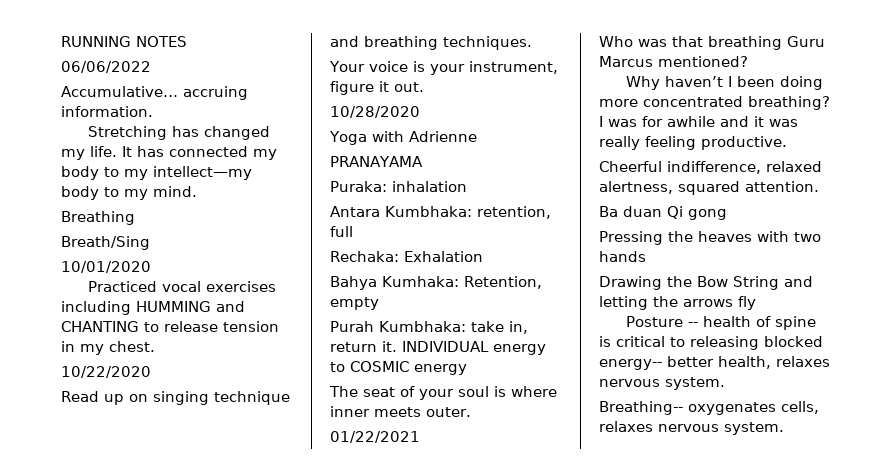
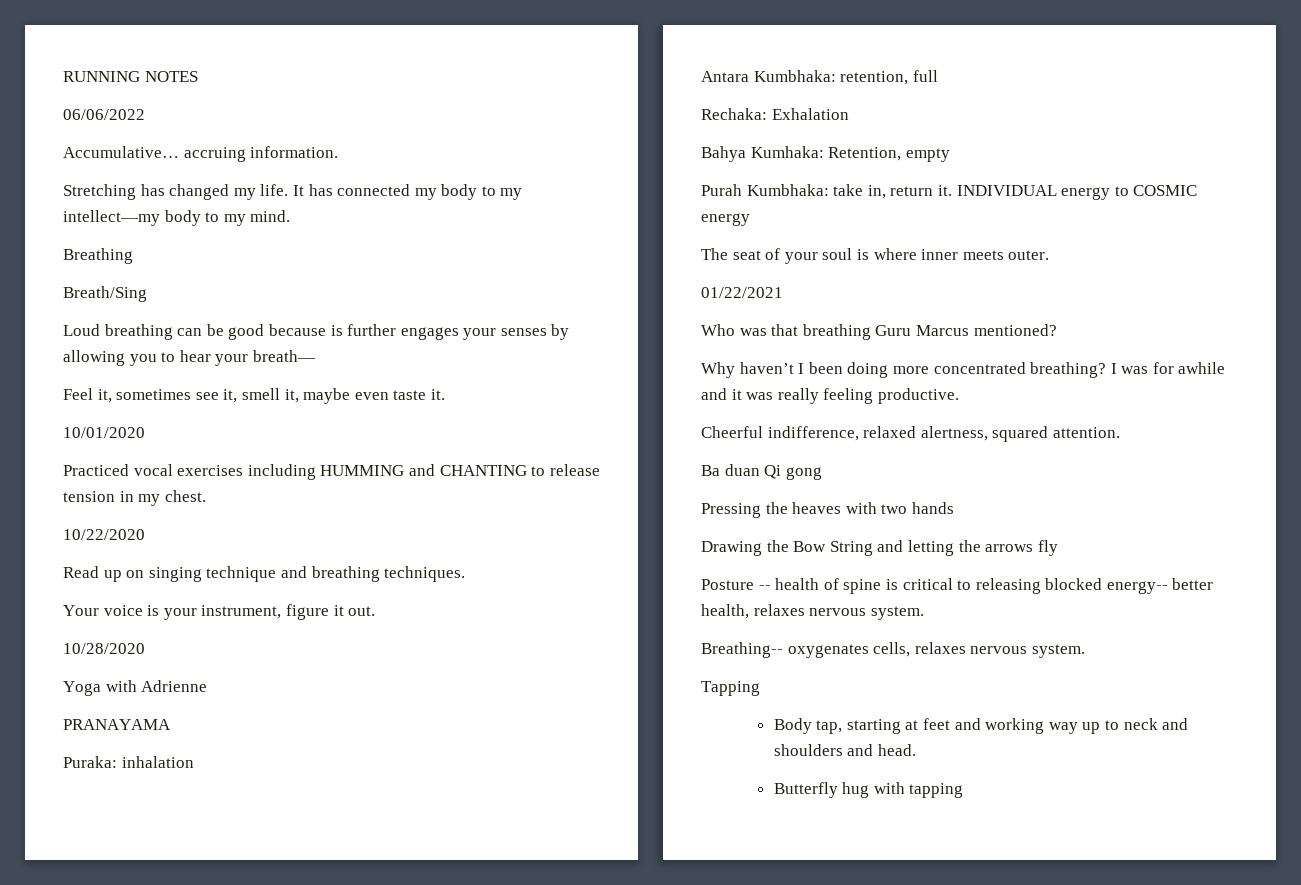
(150, 243) none -> [63,324,570,340] [63,350,316,366] [63,388,445,404] // Loud breathing can be good because is further engages your senses by allowing you to hear your breath— // Feel it, sometimes see it, smell it, maybe even taste it.
(784, 428) none -> [701,681,760,696] [773,718,1189,734] [773,744,916,756] [773,782,964,798] // Tapping // Body tap, starting at feet and working way up to neck and shoulders and head. // Butterfly hug with tapping

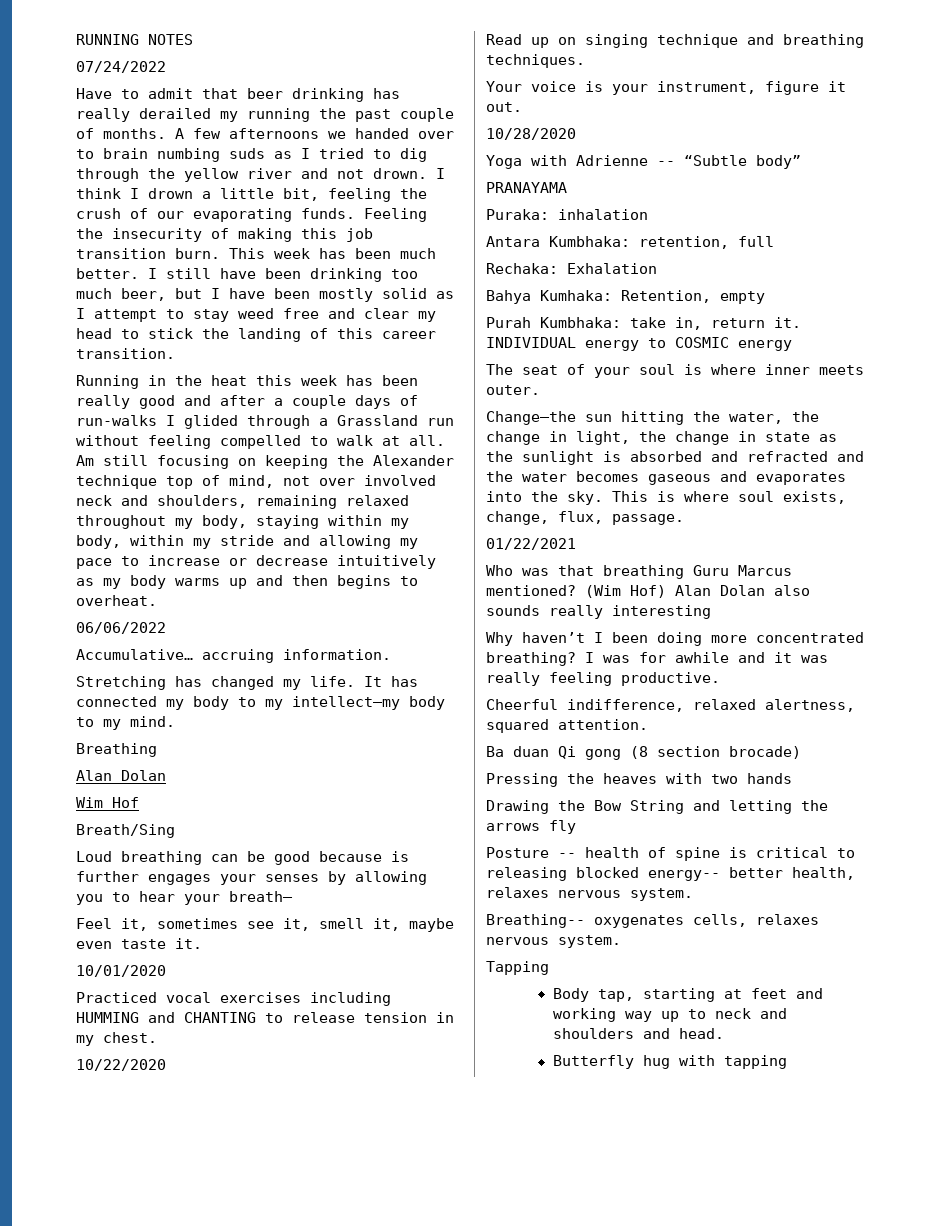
(198, 76) none -> [76,61,166,73] [76,88,400,102] [76,108,454,122] [76,128,454,139] [76,148,427,162] [76,168,445,182] [76,188,427,202] [76,208,427,222] [76,228,373,242] [76,248,436,259] [76,268,418,282] [76,288,454,302] [76,308,436,322] [76,328,436,342] [76,348,175,359] [76,375,418,389] [76,395,418,409] [76,415,454,429] [76,435,445,449] [76,455,454,469] [76,475,436,489] [76,495,409,509] [76,515,409,529] [76,535,418,549] [76,555,436,569] [76,575,418,589] [76,595,157,606] // 07/24/2022 // Have to admit that beer drinking has really derailed my running the past couple of months. A few afternoons we handed over to brain numbing suds as I tried to dig through the yellow river and not drown. I think I drown a little bit, feeling the crush of our evaporating funds. Feeling the insecurity of making this job transition burn. This week has been much better. I still have been drinking too much beer, but I have been mostly solid as I attempt to stay weed free and clear my head to stick the landing of this career transition. // Running in the heat this week has been really good and after a couple days of run-walks I glided through a Grassland run without feeling compelled to walk at all. Am still focusing on keeping the Alexander technique top of mind, not over involved neck and shoulders, remaining relaxed throughout my body, staying within my body, within my stride and allowing my pace to increase or decrease intuitively as my body warms up and then begins to overheat.
(133, 256) none -> [76,770,166,781] [76,797,139,808] // Alan Dolan // Wim Hof
(208, 686) none -> [657,155,801,169] -- “Subtle body”
(1050, 255) none -> [486,411,819,425] [486,431,837,445] [486,451,864,465] [486,471,846,485] [486,491,846,505] [486,511,684,525] // Change—the sun hitting the water, the change in light, the change in state as the sunlight is absorbed and refracted and the water becomes gaseous and evaporates into the sky. This is where soul exists, change, flux, passage.
(1057, 330) none -> [585,585,810,598] [486,605,711,619] (Wim Hof) Alan Dolan also sounds really interesting
(822, 473) none -> [630,746,801,759] (8 section brocade)

